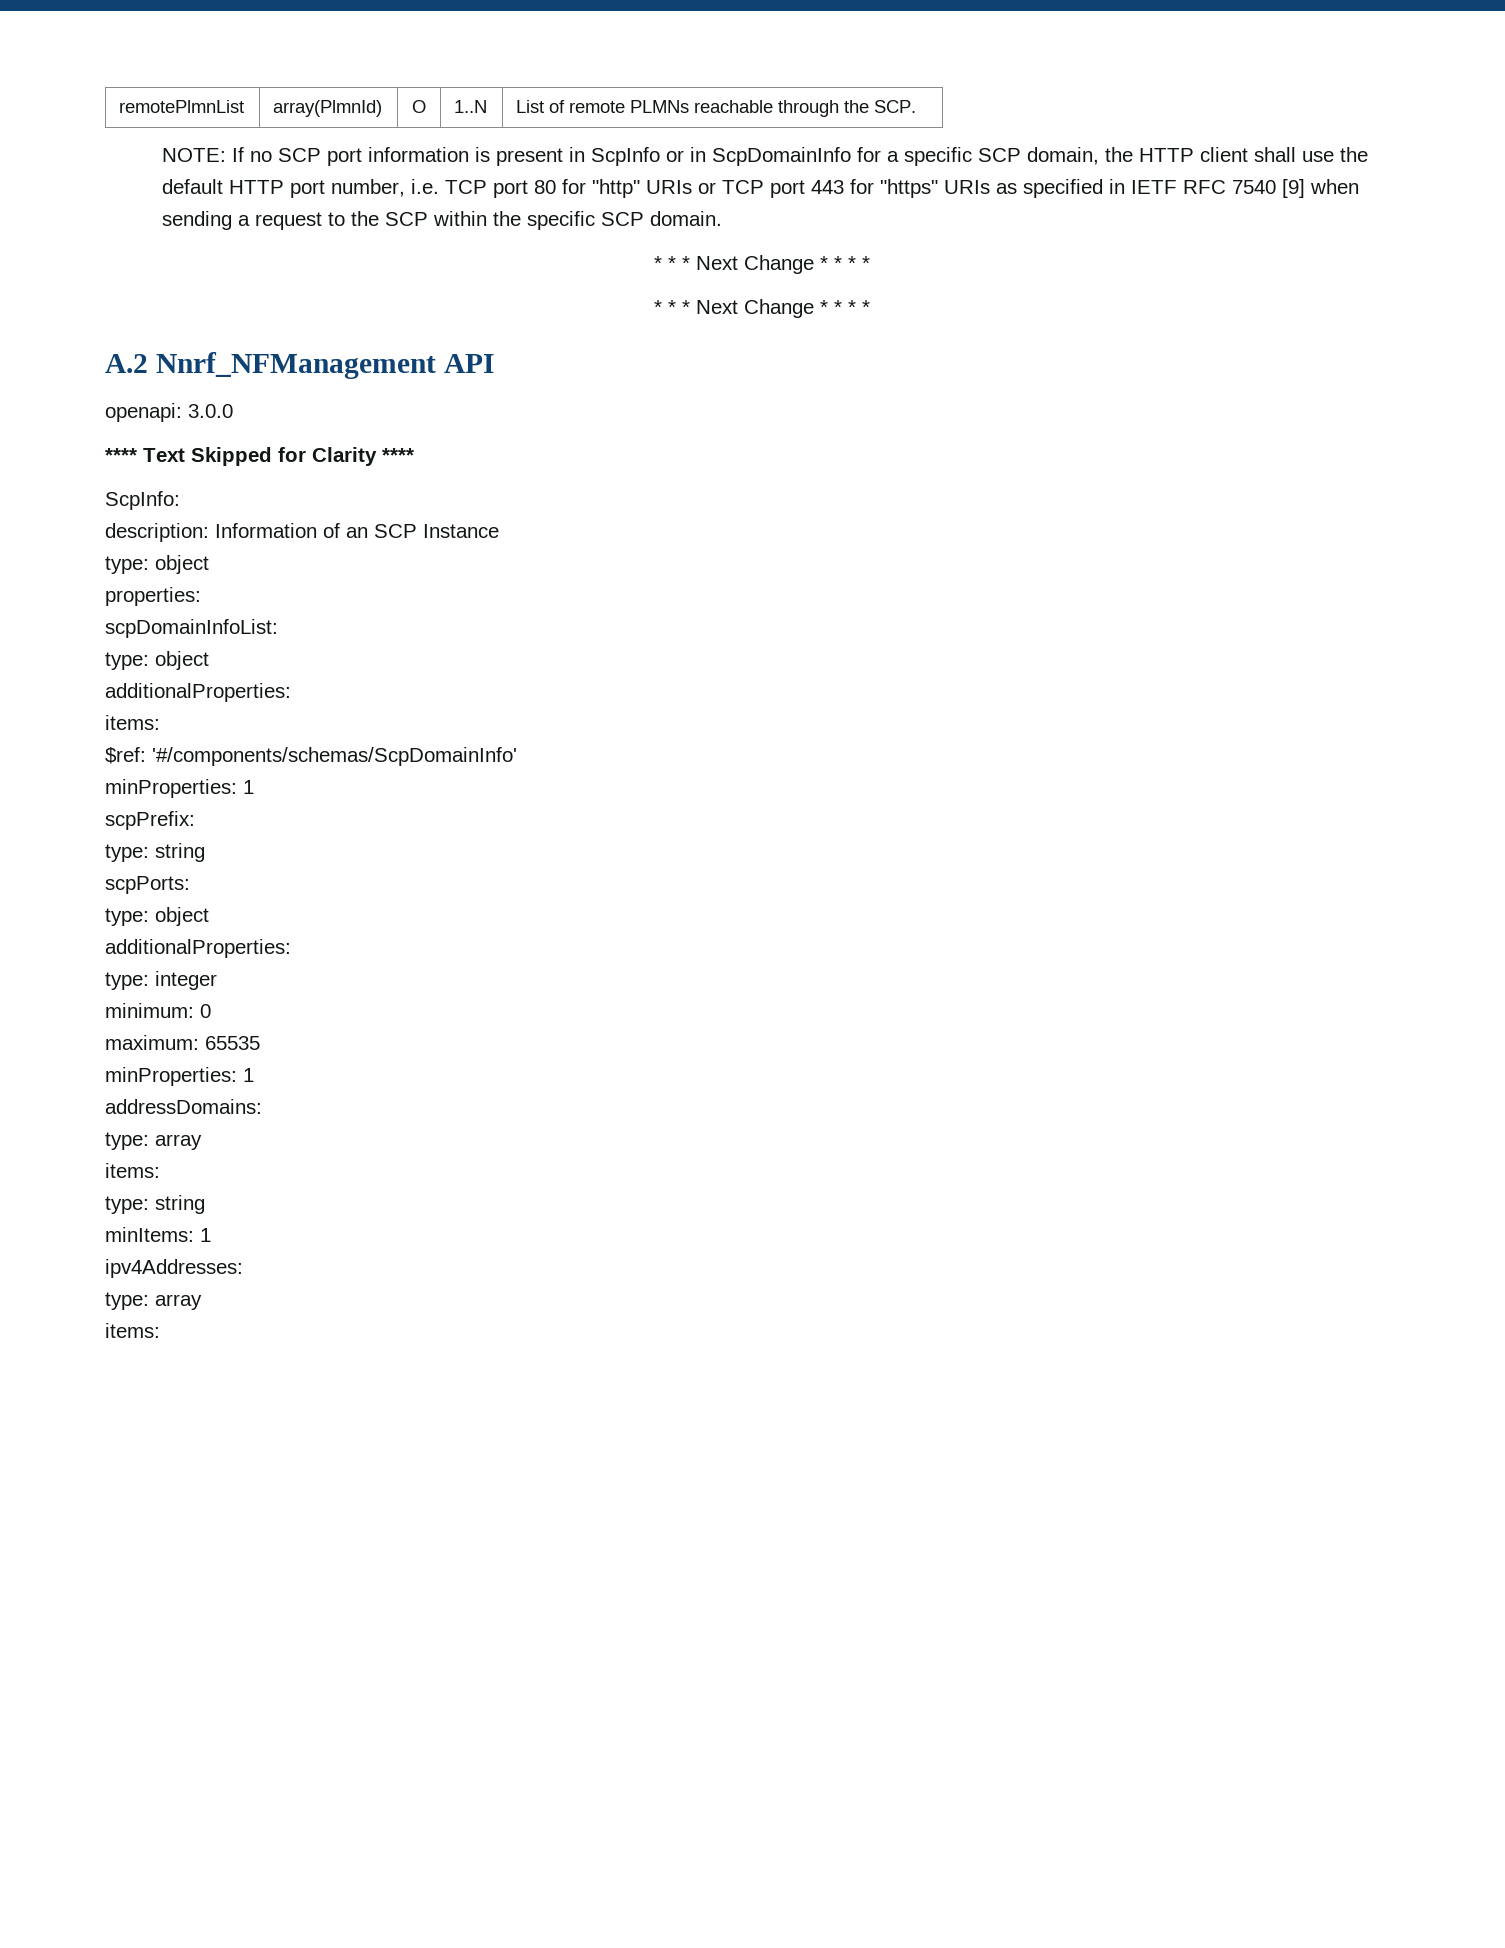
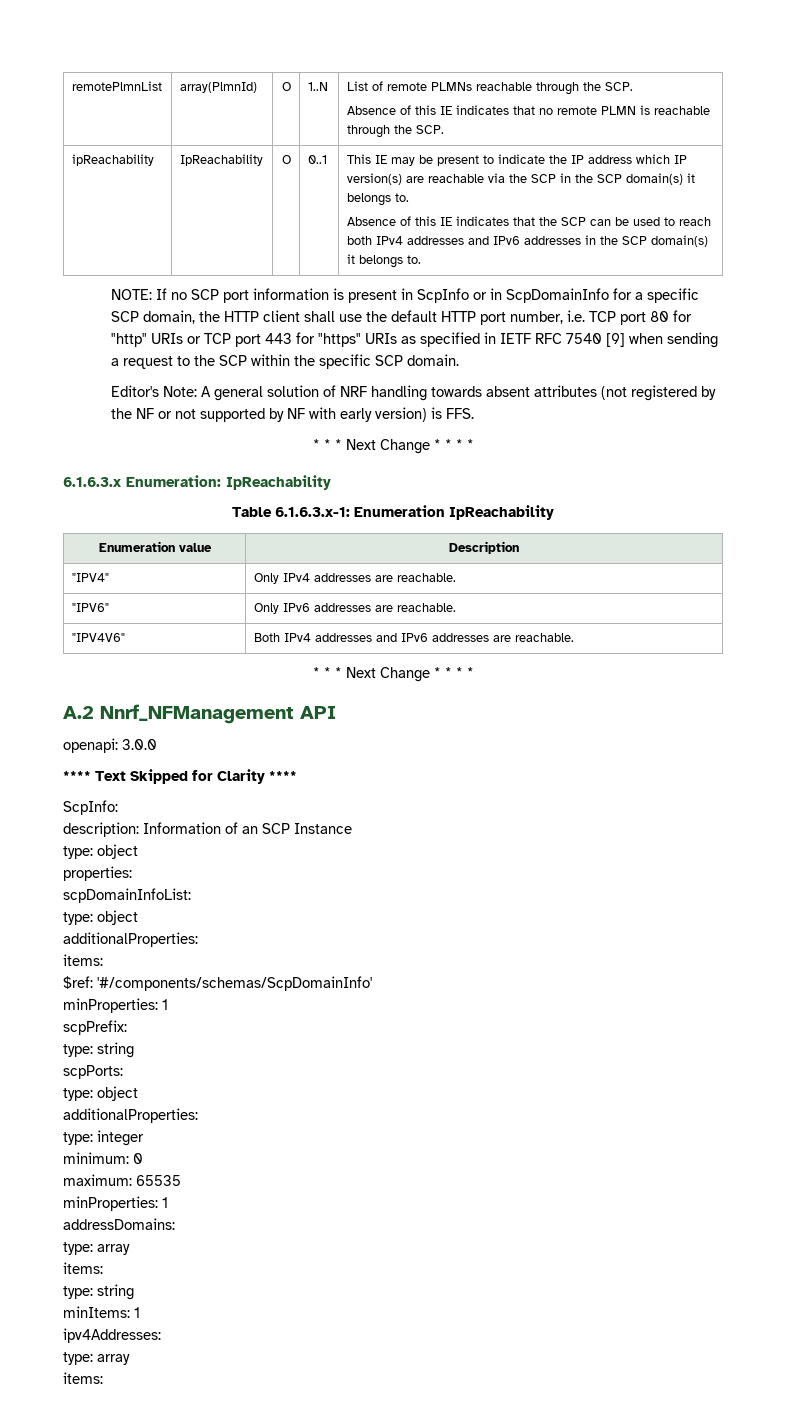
(917, 106) none -> [346,105,710,115] [346,125,444,138] [71,154,154,166] [179,154,263,166] [281,155,291,164] [307,155,327,164] [346,154,687,166] [346,173,695,185] [346,193,409,206] [346,216,711,226] [346,235,708,247] [346,254,421,268] // Absence of this IE indicates that no remote PLMN is reachable through the SCP. // ipReachability | IpReachability | O | 0..1 | This IE may be present to indicate the IP address which IP version(s) are reachable via the SCP in the SCP domain(s) it belongs to. // Absence of this IE indicates that the SCP can be used to reach both IPv4 addresses and IPv6 addresses in the SCP domain(s) it belongs to.
[653,255,870,274] // * * * Next Change * * * * -> [110,385,716,401] [110,407,474,422] [312,439,474,454] [63,475,331,490] [232,505,554,520] [98,541,212,552] [449,541,519,554] [71,573,109,582] [253,573,456,584] [71,603,109,612] [253,603,456,614] [71,633,125,642] [253,633,574,642] // Editor's Note: A general solution of NRF handling towards absent attributes (not registered by the NF or not supported by NF with early version) is FFS. // * * * Next Change * * * * // 6.1.6.3.x Enumeration: IpReachability // Table 6.1.6.3.x-1: Enumeration IpReachability // Enumeration value | Description // "IPV4" | Only IPv4 addresses are reachable. // "IPV6" | Only IPv6 addresses are reachable. // "IPV4V6" | Both IPv4 addresses and IPv6 addresses are reachable.

